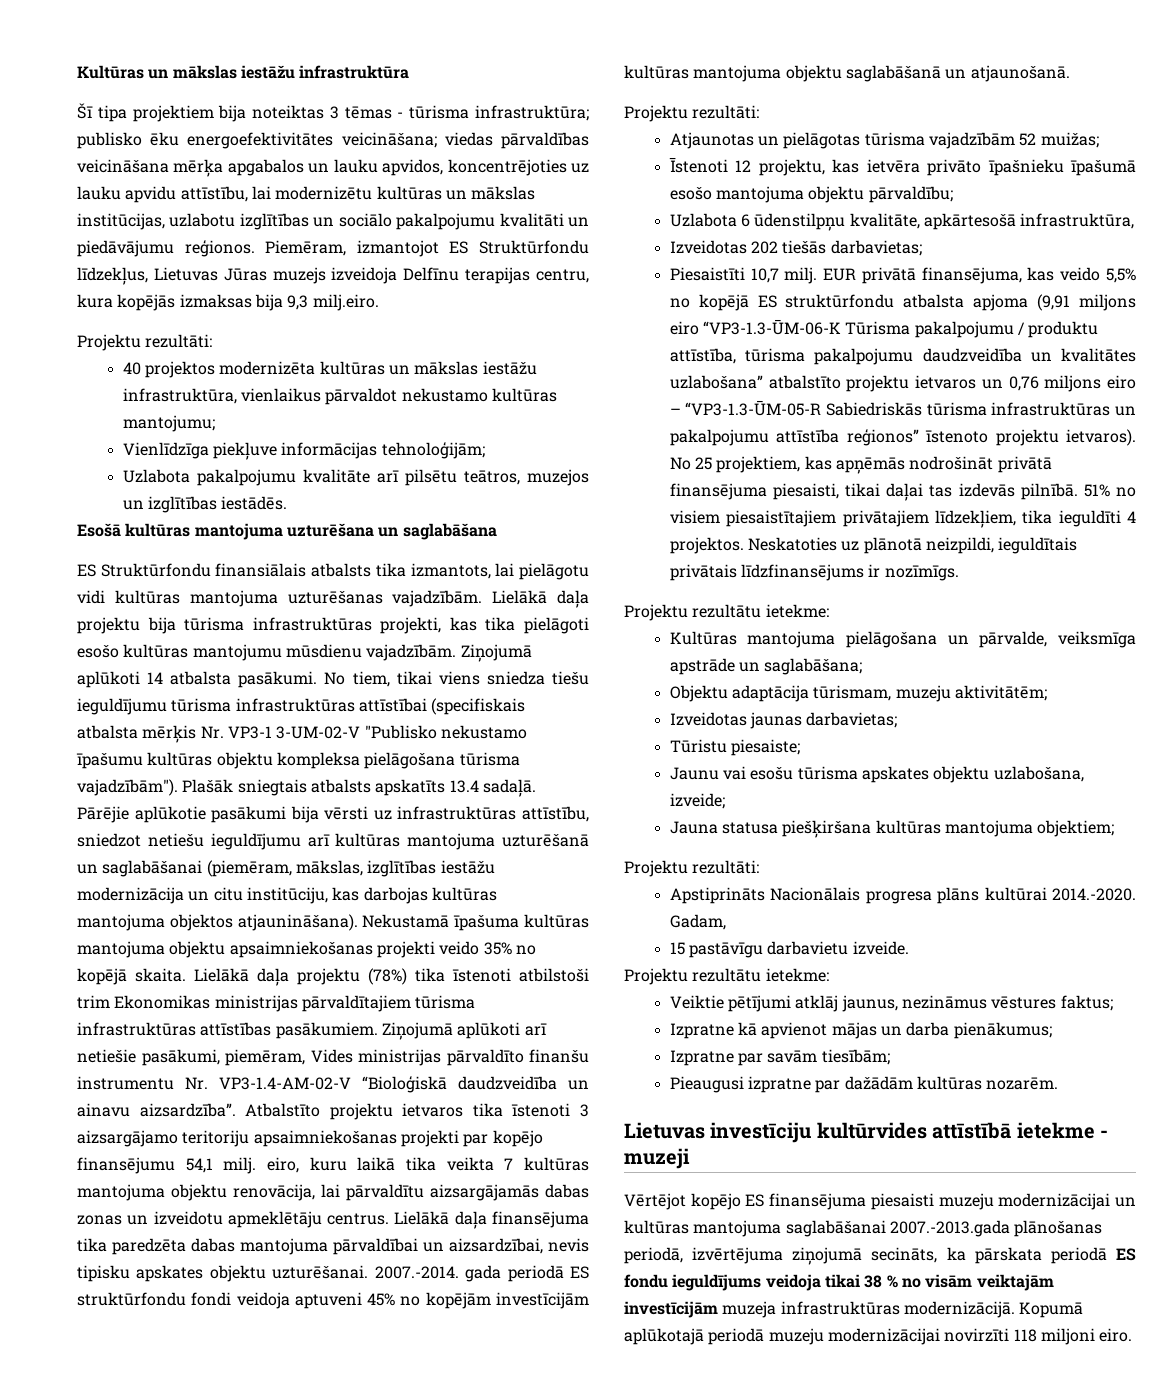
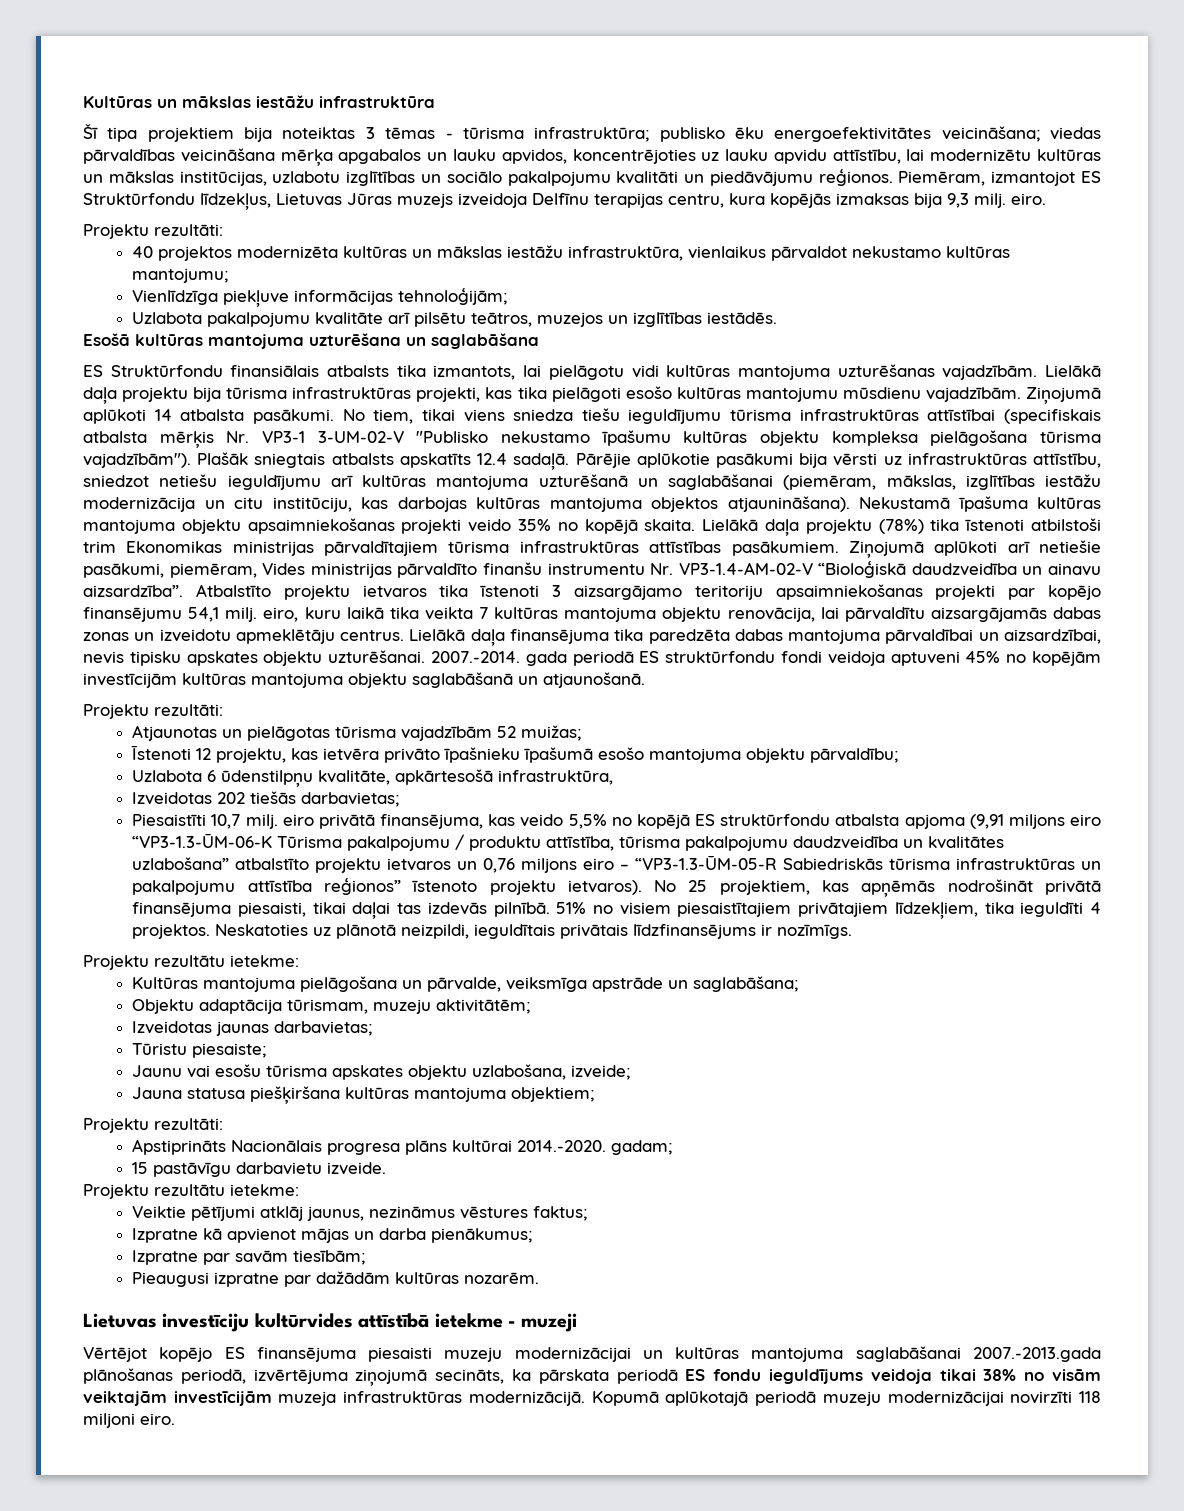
[312,294,379,311] milj.eiro. -> [974,193,1046,208] milj. eiro.
[449,780,479,793] 13.4 -> [477,453,508,465] 12.4
[823,268,857,281] EUR -> [282,814,314,826] eiro
[669,914,726,930] Gadam, -> [611,1140,673,1155] gadam;
[864,1275,898,1288] 38 % -> [983,1369,1017,1381] 38%

